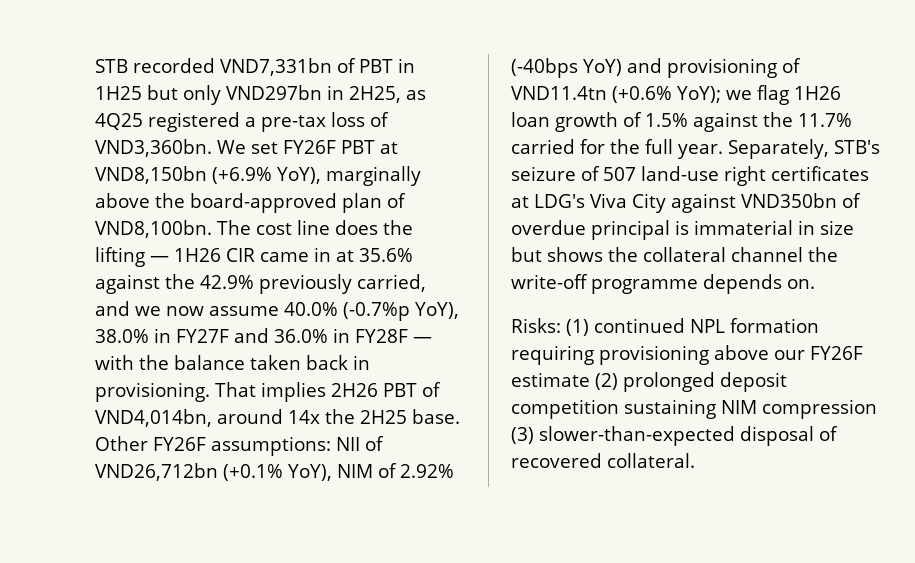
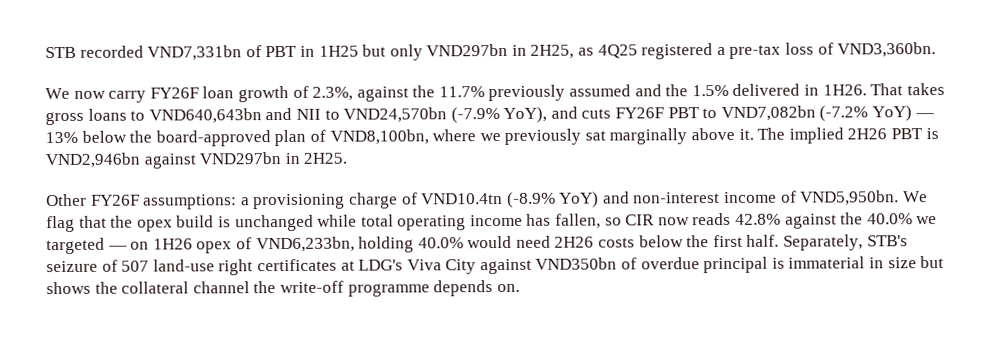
[217,140,398,154] [95,166,421,186] [95,193,406,213] [95,220,413,238] [95,247,413,267] [95,274,426,294] [95,301,459,321] [95,328,432,343] [95,355,370,370] [95,382,441,402] [95,409,460,427] [95,436,384,456] [95,463,454,481] [511,58,801,78] [511,85,841,105] [511,112,852,132] [511,139,723,159] We set FY26F PBT at VND8,150bn (+6.9% YoY), marginally above the board-approved plan of VND8,100bn. The cost line does the lifting — 1H26 CIR came in at 35.6% against the 42.9% previously carried, and we now assume 40.0% (-0.7%p YoY), 38.0% in FY27F and 36.0% in FY28F — with the balance taken back in provisioning. That implies 2H26 PBT of VND4,014bn, around 14x the 2H25 base. Other FY26F assumptions: NII of VND26,712bn (+0.1% YoY), NIM of 2.92% (-40bps YoY) and provisioning of VND11.4tn (+0.6% YoY); we flag 1H26 loan growth of 1.5% against the 11.7% carried for the full year. -> [45,82,945,103] [45,105,935,126] [45,127,939,147] [45,151,348,169] [46,190,928,210] [46,212,938,233] [46,234,780,255] // We now carry FY26F loan growth of 2.3%, against the 11.7% previously assumed and the 1.5% delivered in 1H26. That takes gross loans to VND640,643bn and NII to VND24,570bn (-7.9% YoY), and cuts FY26F PBT to VND7,082bn (-7.2% YoY) — 13% below the board-approved plan of VND8,100bn, where we previously sat marginally above it. The implied 2H26 PBT is VND2,946bn against VND297bn in 2H25. // Other FY26F assumptions: a provisioning charge of VND10.4tn (-8.9% YoY) and non-interest income of VND5,950bn. We flag that the opex build is unchanged while total operating income has fallen, so CIR now reads 42.8% against the 40.0% we targeted — on 1H26 opex of VND6,233bn, holding 40.0% would need 2H26 costs below the first half.
[511,318,819,336] [511,345,863,365] [511,372,787,392] [511,399,877,419] [511,426,838,446] [511,453,695,468] // Risks: (1) continued NPL formation requiring provisioning above our FY26F estimate (2) prolonged deposit competition sustaining NIM compression (3) slower-than-expected disposal of recovered collateral. -> (520, 288) none

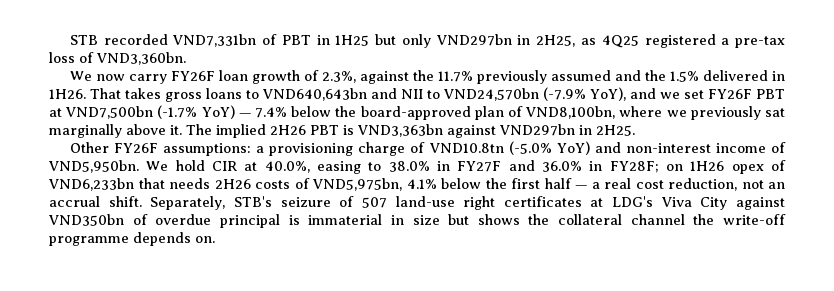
[581,105,869,122] cuts FY26F PBT to VND7,082bn (-7.2% -> [659,89,786,99] [49,105,198,119] we set FY26F PBT at VND7,500bn (-1.7%
[45,131,78,144] 13% -> [254,107,287,118] 7.4%
[45,152,140,169] VND2,946bn -> [357,124,443,137] VND3,363bn
[421,191,556,208] VND10.4tn (-8.9% -> [428,141,552,155] VND10.8tn (-5.0%
[46,212,938,233] [46,234,780,255] flag that the opex build is unchanged while total operating income has fallen, so CIR now reads 42.8% against the 40.0% we targeted — on 1H26 opex of VND6,233bn, holding 40.0% would need 2H26 costs below the first half. -> [175,160,787,174] [48,178,785,191] [49,196,142,207] hold CIR at 40.0%, easing to 38.0% in FY27F and 36.0% in FY28F; on 1H26 opex of VND6,233bn that needs 2H26 costs of VND5,975bn, 4.1% below the first half — a real cost reduction, not an accrual shift.

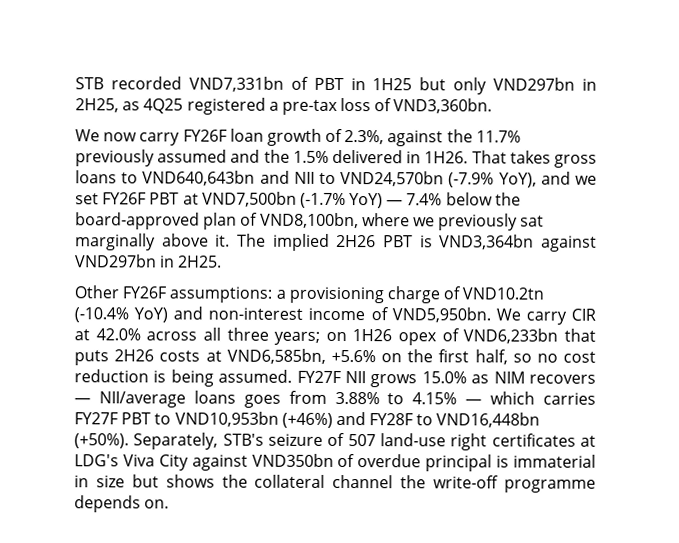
[357,124,443,137] VND3,363bn -> [439,234,535,250] VND3,364bn
[428,141,552,155] VND10.8tn (-5.0% -> [462,287,545,300] [74,307,129,323] VND10.2tn (-10.4%
[175,160,205,171] hold -> [525,311,567,325] carry
[264,160,659,174] 40.0%, easing to 38.0% in FY27F and 36.0% in FY28F; -> [95,327,321,345] 42.0% across all three years;
[169,178,210,189] needs -> [74,350,109,366] puts
[294,178,785,191] [49,196,142,207] of VND5,975bn, 4.1% below the first half — a real cost reduction, not an accrual shift. -> [205,348,597,365] [74,369,596,388] [74,390,596,408] [74,411,541,428] [74,433,129,449] at VND6,585bn, +5.6% on the first half, so no cost reduction is being assumed. FY27F NII grows 15.0% as NIM recovers — NII/average loans goes from 3.88% to 4.15% — which carries FY27F PBT to VND10,953bn (+46%) and FY28F to VND16,448bn (+50%).

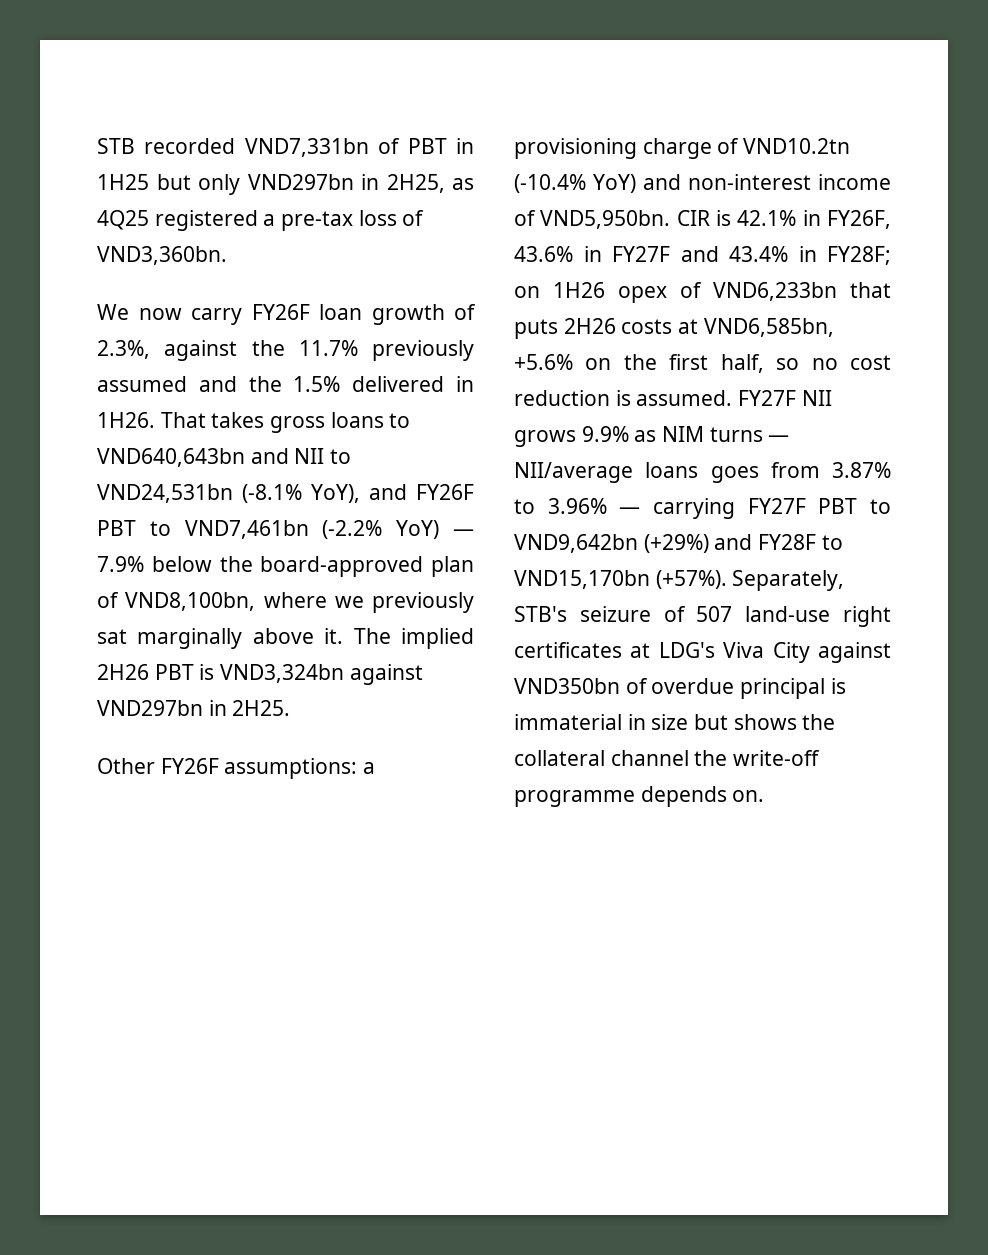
[340,171,597,188] [75,191,346,209] VND24,570bn (-7.9% YoY), and we set FY26F PBT at VND7,500bn (-1.7% -> [97,484,474,503] [97,520,383,539] VND24,531bn (-8.1% YoY), and FY26F PBT to VND7,461bn (-2.2%
[406,193,443,206] 7.4% -> [97,556,144,572] 7.9%
[439,234,535,250] VND3,364bn -> [220,664,345,683] VND3,324bn
[495,308,596,325] [74,327,321,345] We carry CIR at 42.0% across all three years; -> [676,210,891,229] [514,246,891,265] CIR is 42.1% in FY26F, 43.6% in FY27F and 43.4% in FY28F;
[170,369,214,387] being -> (631, 398) none
[421,371,467,384] 15.0% -> [581,426,629,442] 9.9%
[528,374,596,384] recovers -> [709,427,763,442] turns
[334,391,596,405] 3.88% to 4.15% — which carries -> [832,462,891,478] [514,498,735,519] 3.87% to 3.96% — carrying
[174,411,333,428] VND10,953bn (+46%) -> [514,534,709,553] VND9,642bn (+29%)
[436,412,541,428] [74,433,129,449] VND16,448bn (+50%). -> [514,570,727,589] VND15,170bn (+57%).

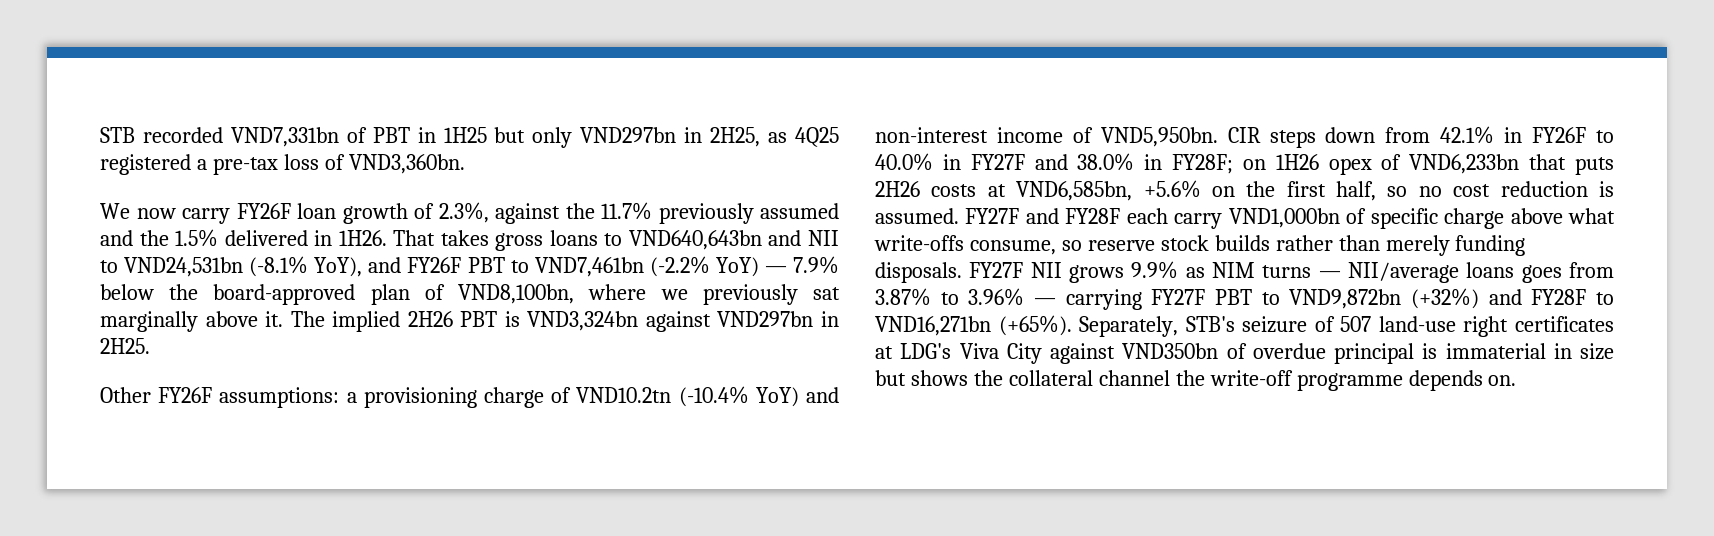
[716,210,891,229] [514,246,573,262] is 42.1% in FY26F, 43.6% -> [1269,126,1614,148] [875,153,933,171] steps down from 42.1% in FY26F to 40.0%
[729,246,788,262] 43.4% -> [1077,153,1135,171] 38.0%
(797, 398) none -> [1025,208,1615,229] [874,235,1526,256] [875,262,1024,283] and FY28F each carry VND1,000bn of specific charge above what write-offs consume, so reserve stock builds rather than merely funding disposals. FY27F
[514,534,709,553] VND9,642bn (+29%) -> [1289,288,1479,309] VND9,872bn (+32%)
[514,570,727,589] VND15,170bn (+57%). -> [875,315,1072,336] VND16,271bn (+65%).

